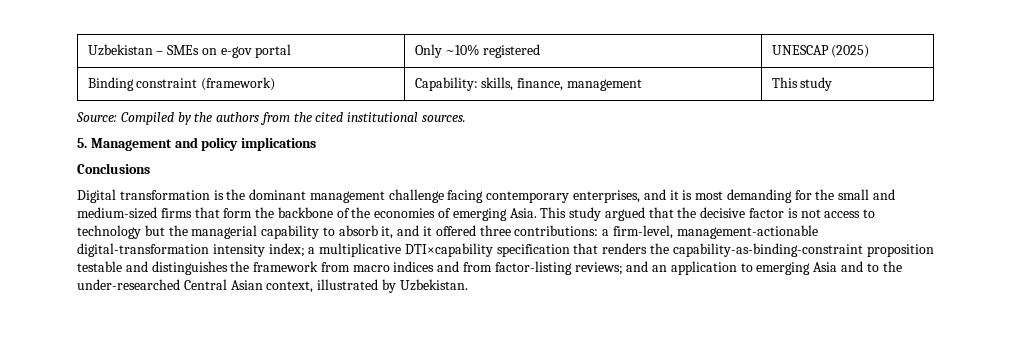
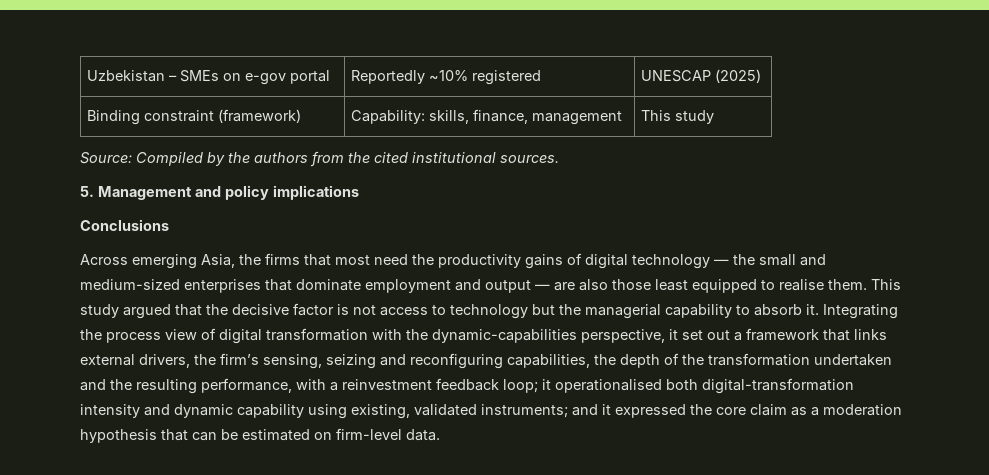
[414,44,442,58] Only -> [351,70,426,84] Reportedly
[77,189,896,203] [77,207,537,221] Digital transformation is the dominant management challenge facing contemporary enterprises, and it is most demanding for the small and medium-sized firms that form the backbone of the economies of emerging Asia. -> [80,253,826,269] [80,279,867,293] Across emerging Asia, the firms that most need the productivity gains of digital technology — the small and medium-sized enterprises that dominate employment and output — are also those least equipped to realise them.
[381,225,818,239] [77,243,934,257] [77,261,902,275] [77,279,468,293] it, and it offered three contributions: a firm-level, management-actionable digital-transformation intensity index; a multiplicative DTI×capability specification that renders the capability-as-binding-constraint proposition testable and distinguishes the framework from macro indices and from factor-listing reviews; and an application to emerging Asia and to the under-researched Central Asian context, illustrated by Uzbekistan. -> [806,304,898,319] [80,328,887,344] [80,353,892,369] [80,378,854,394] [80,404,902,419] [80,428,440,443] it. Integrating the process view of digital transformation with the dynamic-capabilities perspective, it set out a framework that links external drivers, the firm’s sensing, seizing and reconfiguring capabilities, the depth of the transformation undertaken and the resulting performance, with a reinvestment feedback loop; it operationalised both digital-transformation intensity and dynamic capability using existing, validated instruments; and it expressed the core claim as a moderation hypothesis that can be estimated on firm-level data.

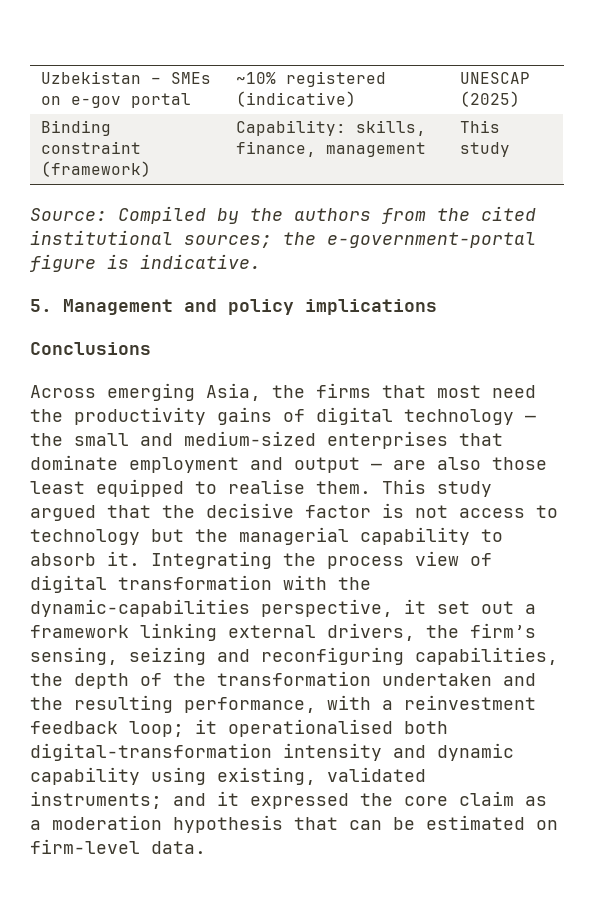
[351,70,426,84] Reportedly -> (192, 100) none
(542, 77) none -> [236,91,357,107] (indicative)
[500,155,559,163] sources. -> [184,232,536,248] [30,254,261,272] sources; the e-government-portal figure is indicative.
[823,329,887,341] that links -> [140,623,217,641] linking

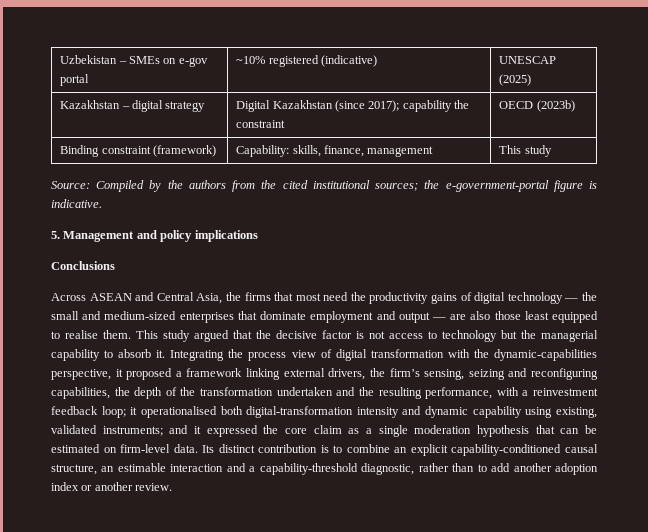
(521, 99) none -> [60,100,206,112] [236,100,470,112] [236,120,286,128] [499,100,575,112] // Kazakhstan – digital strategy | Digital Kazakhstan (since 2017); capability the constraint | OECD (2023b)
[107,383,195,401] emerging -> [89,292,194,301] ASEAN and Central
[437,601,514,614] set out -> [126,368,173,380] proposed
(41, 825) none -> [378,425,408,437] single
(206, 847) none -> [202,444,599,456] [51,463,598,475] [51,482,173,491] Its distinct contribution is to combine an explicit capability-conditioned causal structure, an estimable interaction and a capability-threshold diagnostic, rather than to add another adoption index or another review.

